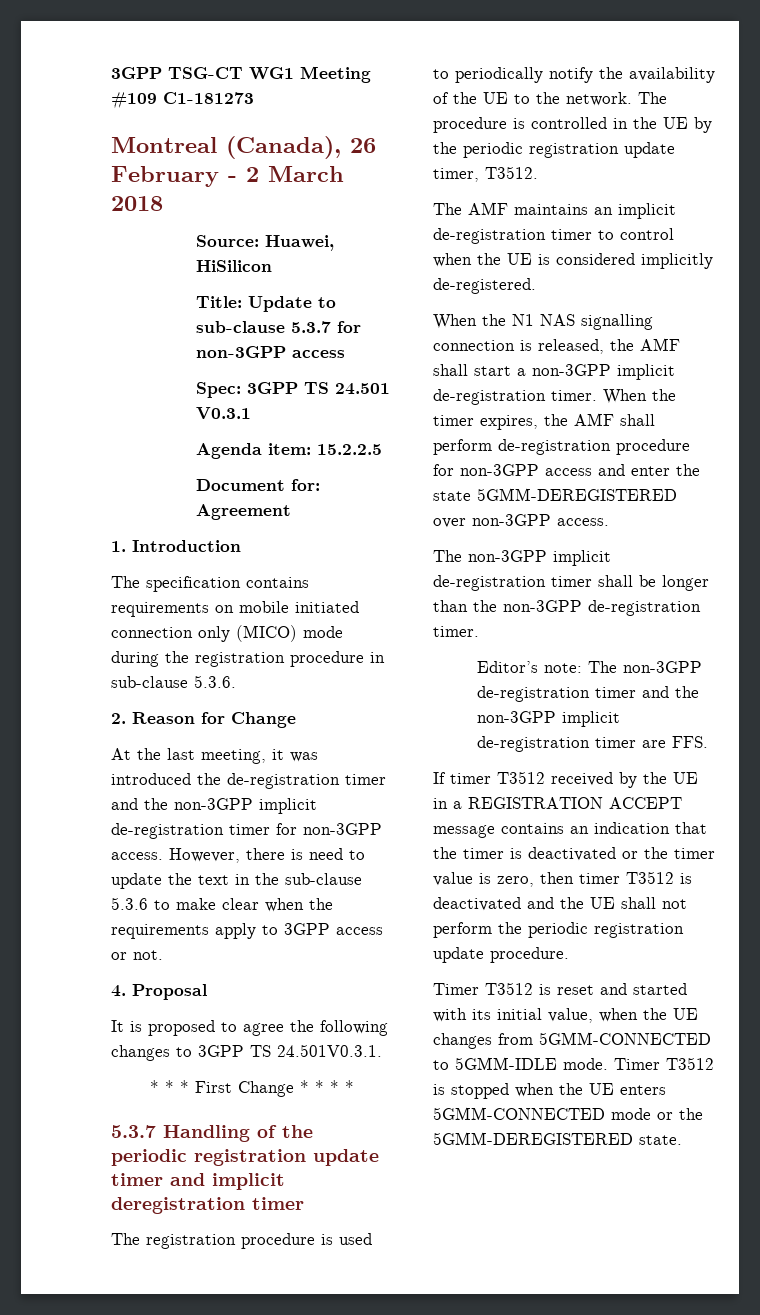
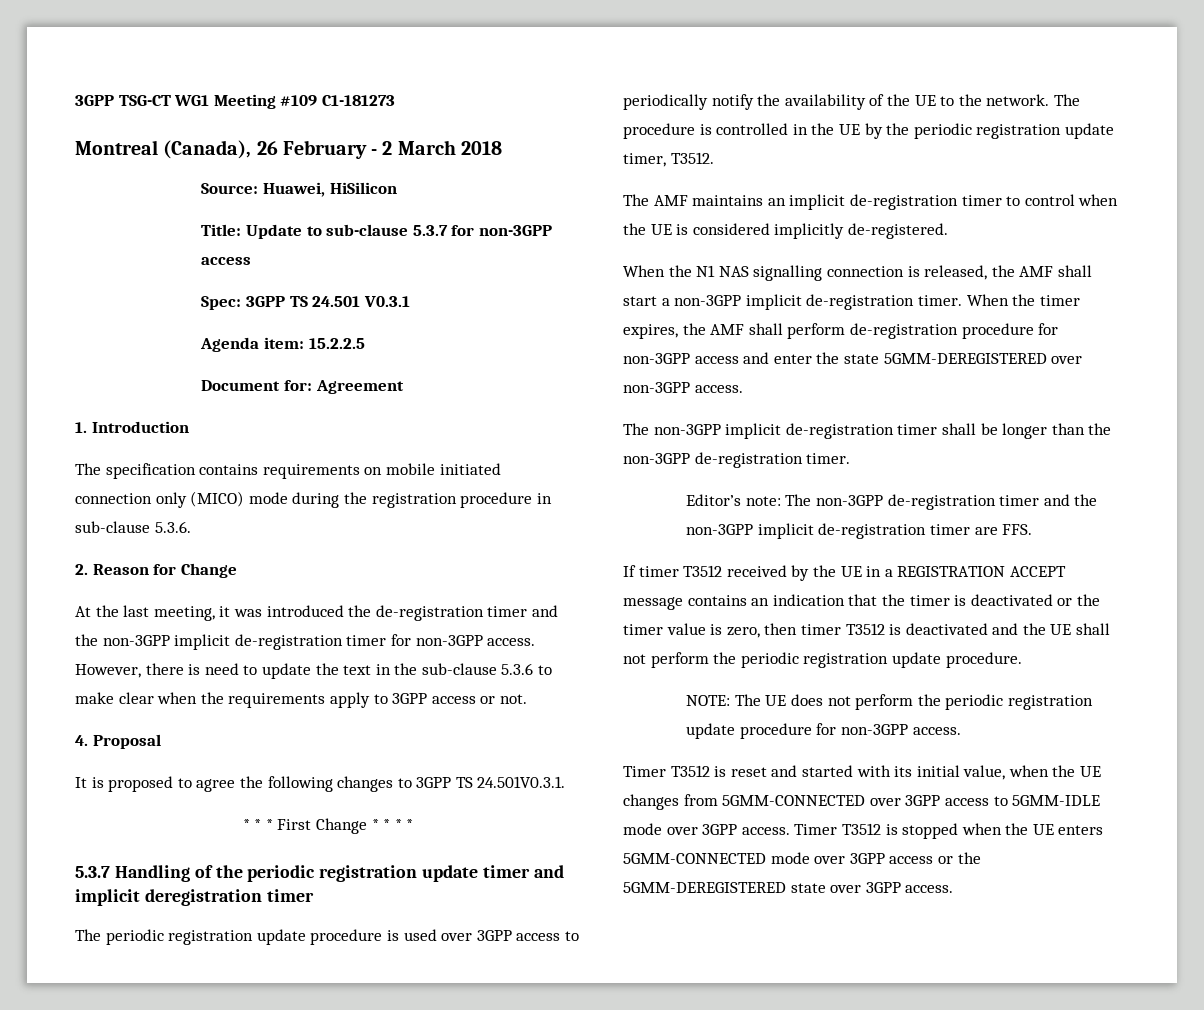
[146,1233,372,1249] registration procedure is used -> [105,929,561,945] periodic registration update procedure is used over 3GPP access
(569, 955) none -> [686,694,1093,710] [686,723,961,739] // NOTE: The UE does not perform the periodic registration update procedure for non-3GPP access.
[433,1057,608,1070] to 5GMM-IDLE mode. -> [869,795,1101,806] [623,823,790,835] over 3GPP access to 5GMM-IDLE mode over 3GPP access.
[657,1108,703,1120] [433,1132,682,1145] or the 5GMM-DEREGISTERED state. -> [814,852,981,864] [623,882,954,893] over 3GPP access or the 5GMM-DEREGISTERED state over 3GPP access.

